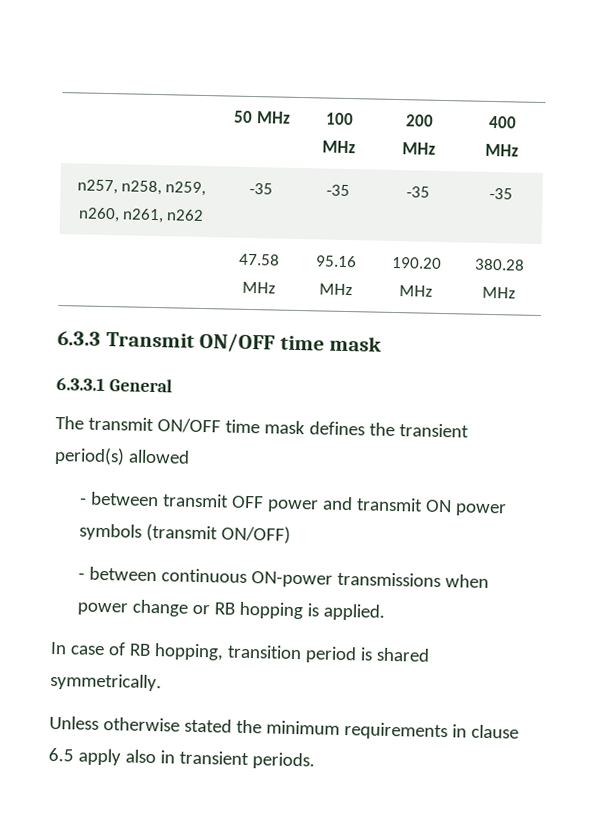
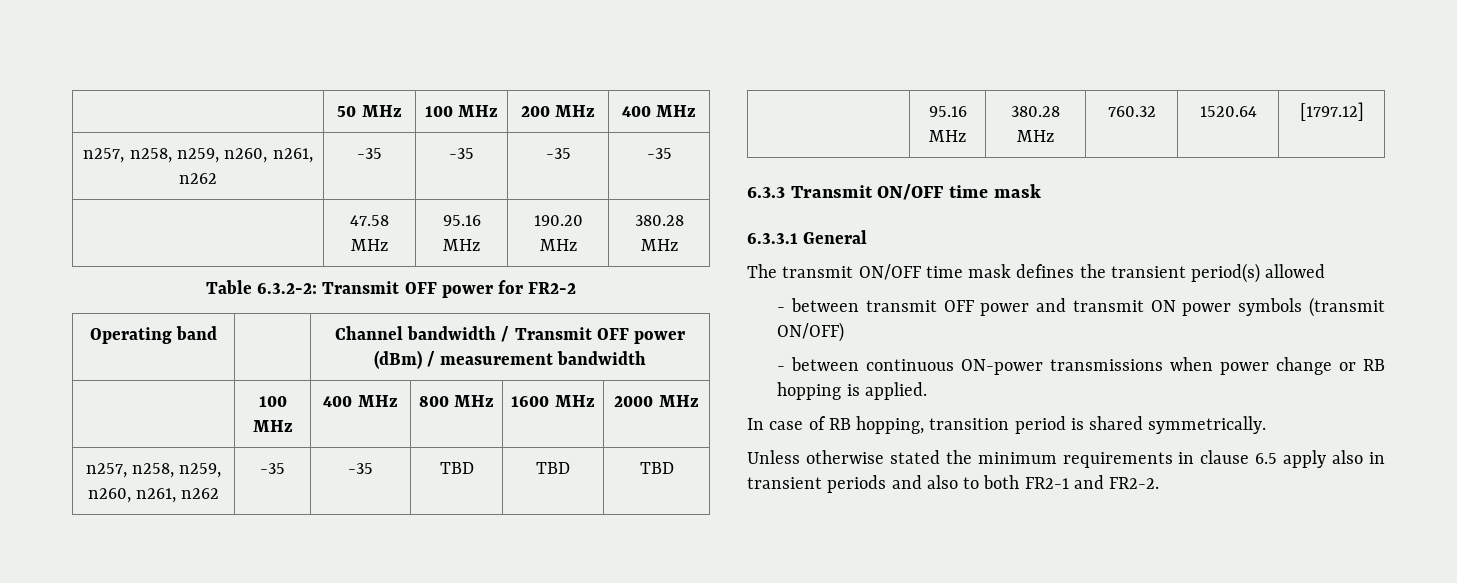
(516, 292) none -> [205,280,577,298] [89,326,218,344] [334,326,686,344] [373,350,647,369] [258,396,287,407] [252,420,293,432] [323,395,398,407] [418,395,495,407] [511,395,595,407] [614,395,699,407] [85,463,222,478] [87,488,220,503] [260,463,285,474] [348,463,373,474] [439,462,474,474] [536,462,570,474] [639,462,674,474] [928,106,967,117] [929,130,966,142] [1011,106,1060,117] [1017,130,1054,142] [1107,106,1156,117] [1199,106,1257,117] [1299,102,1364,121] // Table 6.3.2-2: Transmit OFF power for FR2-2 // Operating band | | Channel bandwidth / Transmit OFF power (dBm) / measurement bandwidth // | 100 MHz | 400 MHz | 800 MHz | 1600 MHz | 2000 MHz // n257, n258, n259, n260, n261, n262 | -35 | -35 | TBD | TBD | TBD // | 95.16 MHz | 380.28 MHz | 760.32 | 1520.64 | [1797.12]
[251,752,315,770] periods. -> [827,475,1160,493] periods and also to both FR2-1 and FR2-2.

